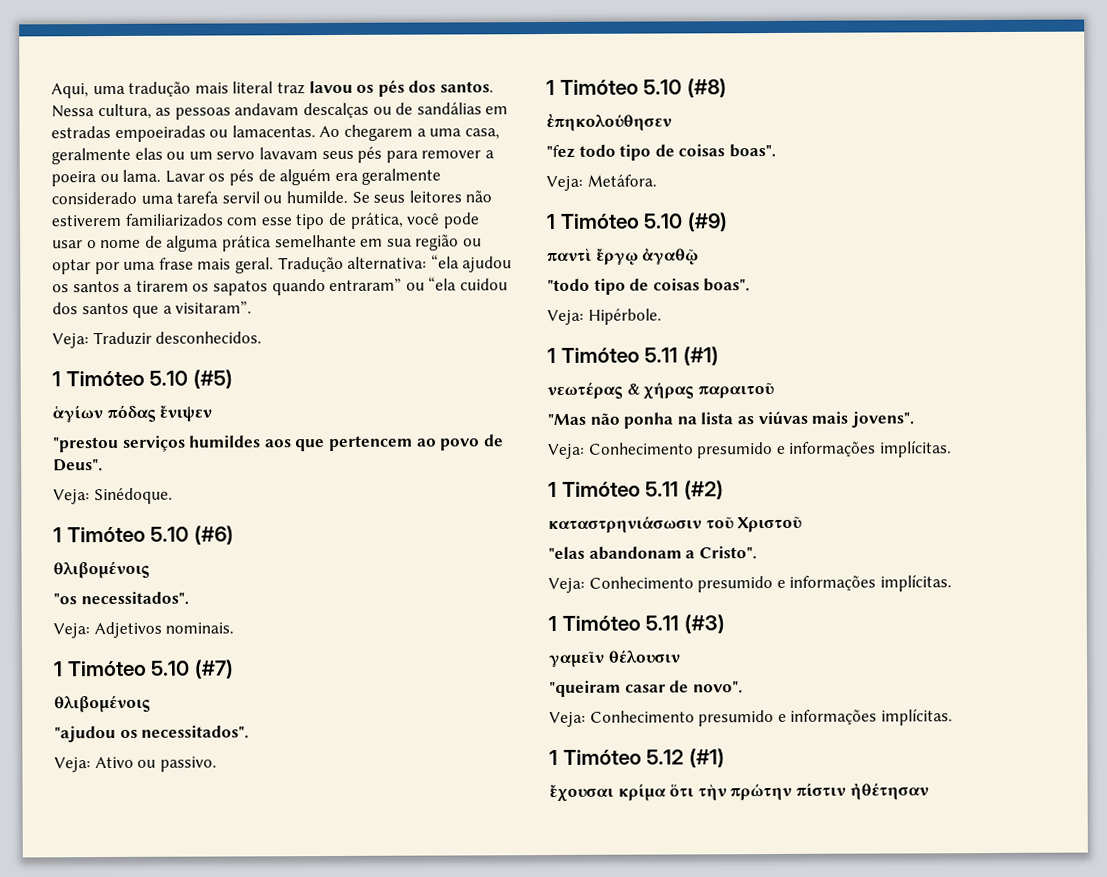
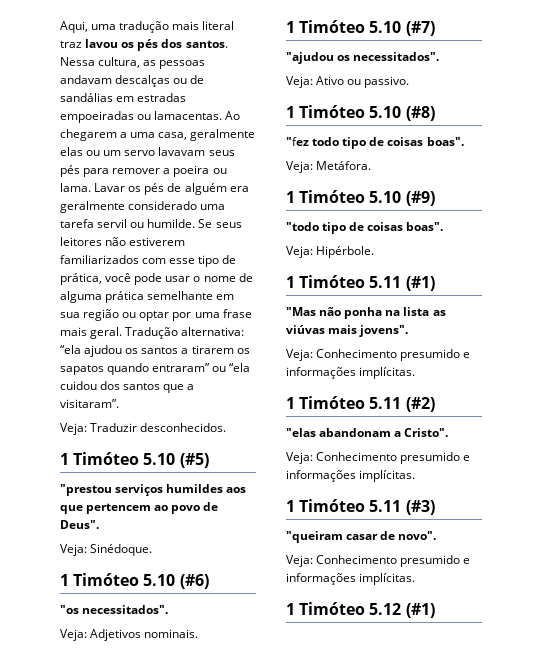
[52,404,213,423] // ἁγίων πόδας ἔνιψεν -> (209, 460) none
[53,560,150,579] // θλιβομένοις -> (209, 581) none
[54,694,151,713] // θλιβομένοις -> (435, 28) none
[546,113,672,132] // ἐπηκολούθησεν -> (435, 113) none
[547,247,700,265] // παντὶ ἔργῳ ἀγαθῷ -> (435, 198) none
[547,381,774,400] // νεωτέρας & χήρας παραιτοῦ -> (435, 283) none
[548,516,803,534] // καταστρηνιάσωσιν τοῦ Χριστοῦ -> (435, 404) none
[548,649,681,668] // γαμεῖν θέλουσιν -> (435, 507) none
[549,782,929,803] // ἔχουσαι κρίμα ὅτι τὴν πρώτην πίστιν ἠθέτησαν -> (435, 610) none

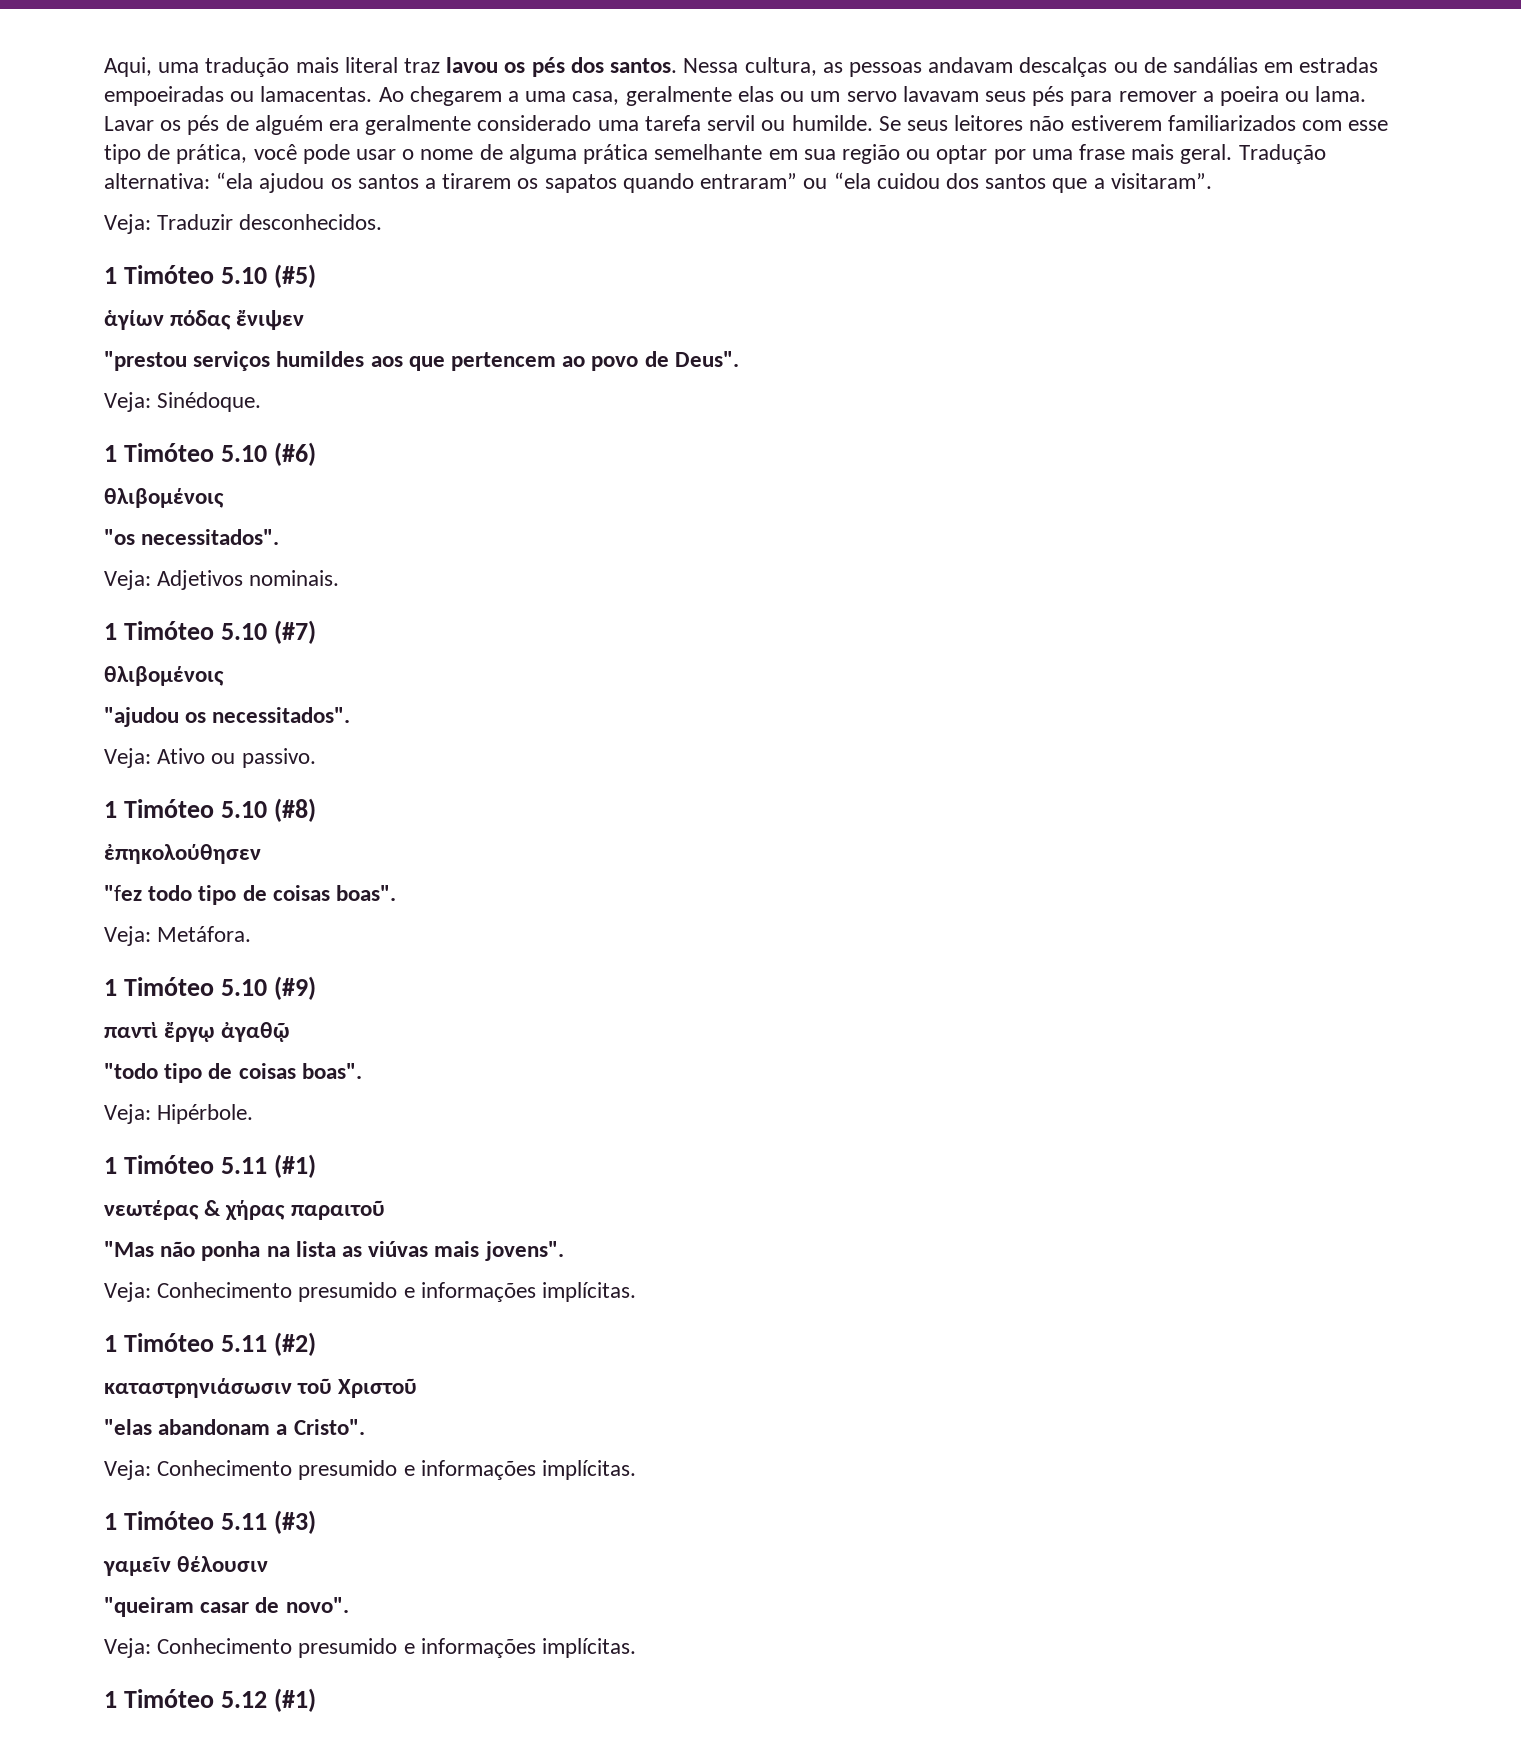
(209, 460) none -> [104,310,305,330] // ἁγίων πόδας ἔνιψεν
(209, 581) none -> [104,488,224,508] // θλιβομένοις
(435, 28) none -> [104,666,224,686] // θλιβομένοις
(435, 113) none -> [104,844,261,864] // ἐπηκολούθησεν
(435, 198) none -> [104,1022,291,1042] // παντὶ ἔργῳ ἀγαθῷ
(435, 283) none -> [104,1200,385,1220] // νεωτέρας & χήρας παραιτοῦ
(435, 404) none -> [104,1378,418,1398] // καταστρηνιάσωσιν τοῦ Χριστοῦ
(435, 507) none -> [103,1556,269,1576] // γαμεῖν θέλουσιν

